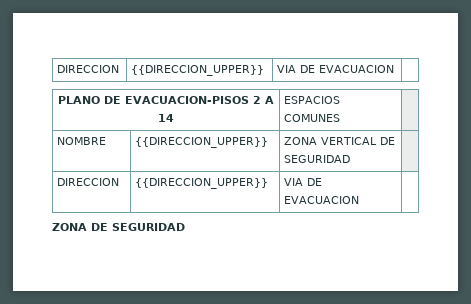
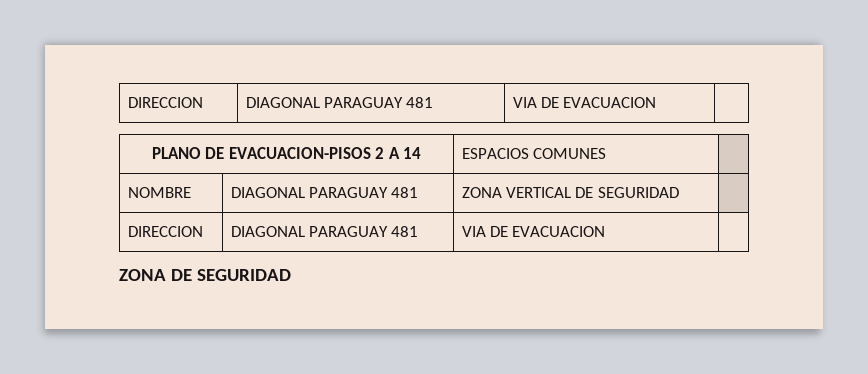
[57,65,120,73] [131,65,265,76] DIRECCION | {{DIRECCION_UPPER}} -> [127,97,203,108] [245,97,434,108] DIRECCION | DIAGONAL PARAGUAY 481
[135,137,269,148] {{DIRECCION_UPPER}} -> [230,187,419,198] DIAGONAL PARAGUAY 481
[135,178,269,189] {{DIRECCION_UPPER}} -> [230,226,419,237] DIAGONAL PARAGUAY 481

